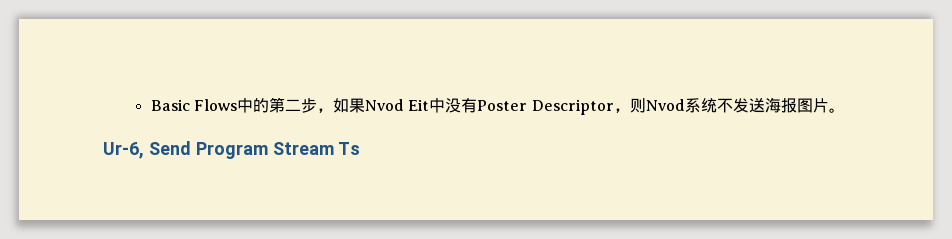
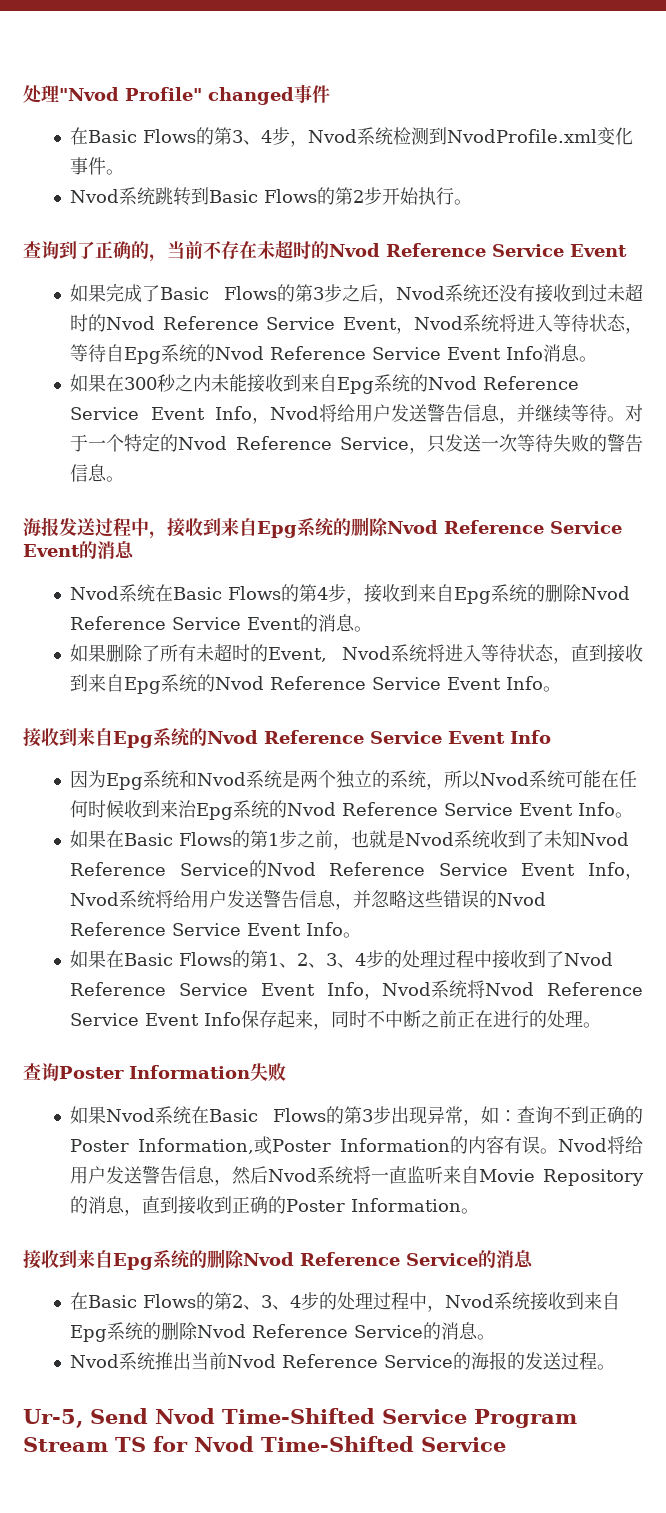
[150,97,845,115] [103,141,361,159] Basic Flows中的第二步，如果Nvod Eit中没有Poster Descriptor，则Nvod系统不发送海报图片。 // Ur-6, Send Program Stream Ts -> [23,84,330,105] [70,127,634,147] [70,157,125,175] [70,187,473,206] [23,240,627,262] [70,283,643,304] [70,314,643,334] [70,344,598,364] [70,374,580,394] [70,403,643,424] [70,433,643,454] [70,464,125,482] [23,517,622,539] [23,541,135,559] [70,584,631,604] [70,614,373,632] [70,643,643,664] [70,674,562,694] [23,727,551,748] [70,770,638,790] [70,800,634,820] [70,830,630,850] [70,860,643,880] [70,889,547,910] [70,922,362,938] [70,950,614,969] [70,980,644,1000] [70,1010,602,1030] [23,1063,286,1081] [70,1106,643,1126] [70,1136,643,1154] [70,1165,645,1186] [70,1196,480,1216] [23,1249,534,1270] [70,1292,621,1312] [70,1322,496,1342] [70,1351,616,1370] [23,1408,577,1428] [23,1436,506,1452] 处理"Nvod Profile" changed事件 // 在Basic Flows的第3、4步，Nvod系统检测到NvodProfile.xml变化事件。 // Nvod系统跳转到Basic Flows的第2步开始执行。 // 查询到了正确的，当前不存在未超时的Nvod Reference Service Event // 如果完成了Basic Flows的第3步之后，Nvod系统还没有接收到过未超时的Nvod Reference Service Event，Nvod系统将进入等待状态，等待自Epg系统的Nvod Reference Service Event Info消息。 // 如果在300秒之内未能接收到来自Epg系统的Nvod Reference Service Event Info，Nvod将给用户发送警告信息，并继续等待。对于一个特定的Nvod Reference Service，只发送一次等待失败的警告信息。 // 海报发送过程中，接收到来自Epg系统的删除Nvod Reference Service Event的消息 // Nvod系统在Basic Flows的第4步，接收到来自Epg系统的删除Nvod Reference Service Event的消息。 // 如果删除了所有未超时的Event, Nvod系统将进入等待状态，直到接收到来自Epg系统的Nvod Reference Service Event Info。 // 接收到来自Epg系统的Nvod Reference Service Event Info // 因为Epg系统和Nvod系统是两个独立的系统，所以Nvod系统可能在任何时候收到来治Epg系统的Nvod Reference Service Event Info。 // 如果在Basic Flows的第1步之前，也就是Nvod系统收到了未知Nvod Reference Service的Nvod Reference Service Event Info，Nvod系统将给用户发送警告信息，并忽略这些错误的Nvod Reference Service Event Info。 // 如果在Basic Flows的第1、2、3、4步的处理过程中接收到了Nvod Reference Service Event Info，Nvod系统将Nvod Reference Service Event Info保存起来，同时不中断之前正在进行的处理。 // 查询Poster Information失败 // 如果Nvod系统在Basic Flows的第3步出现异常，如：查询不到正确的Poster Information,或Poster Information的内容有误。Nvod将给用户发送警告信息，然后Nvod系统将一直监听来自Movie Repository的消息，直到接收到正确的Poster Information。 // 接收到来自Epg系统的删除Nvod Reference Service的消息 // 在Basic Flows的第2、3、4步的处理过程中，Nvod系统接收到来自Epg系统的删除Nvod Reference Service的消息。 // Nvod系统推出当前Nvod Reference Service的海报的发送过程。 // Ur-5, Send Nvod Time-Shifted Service Program Stream TS for Nvod Time-Shifted Service

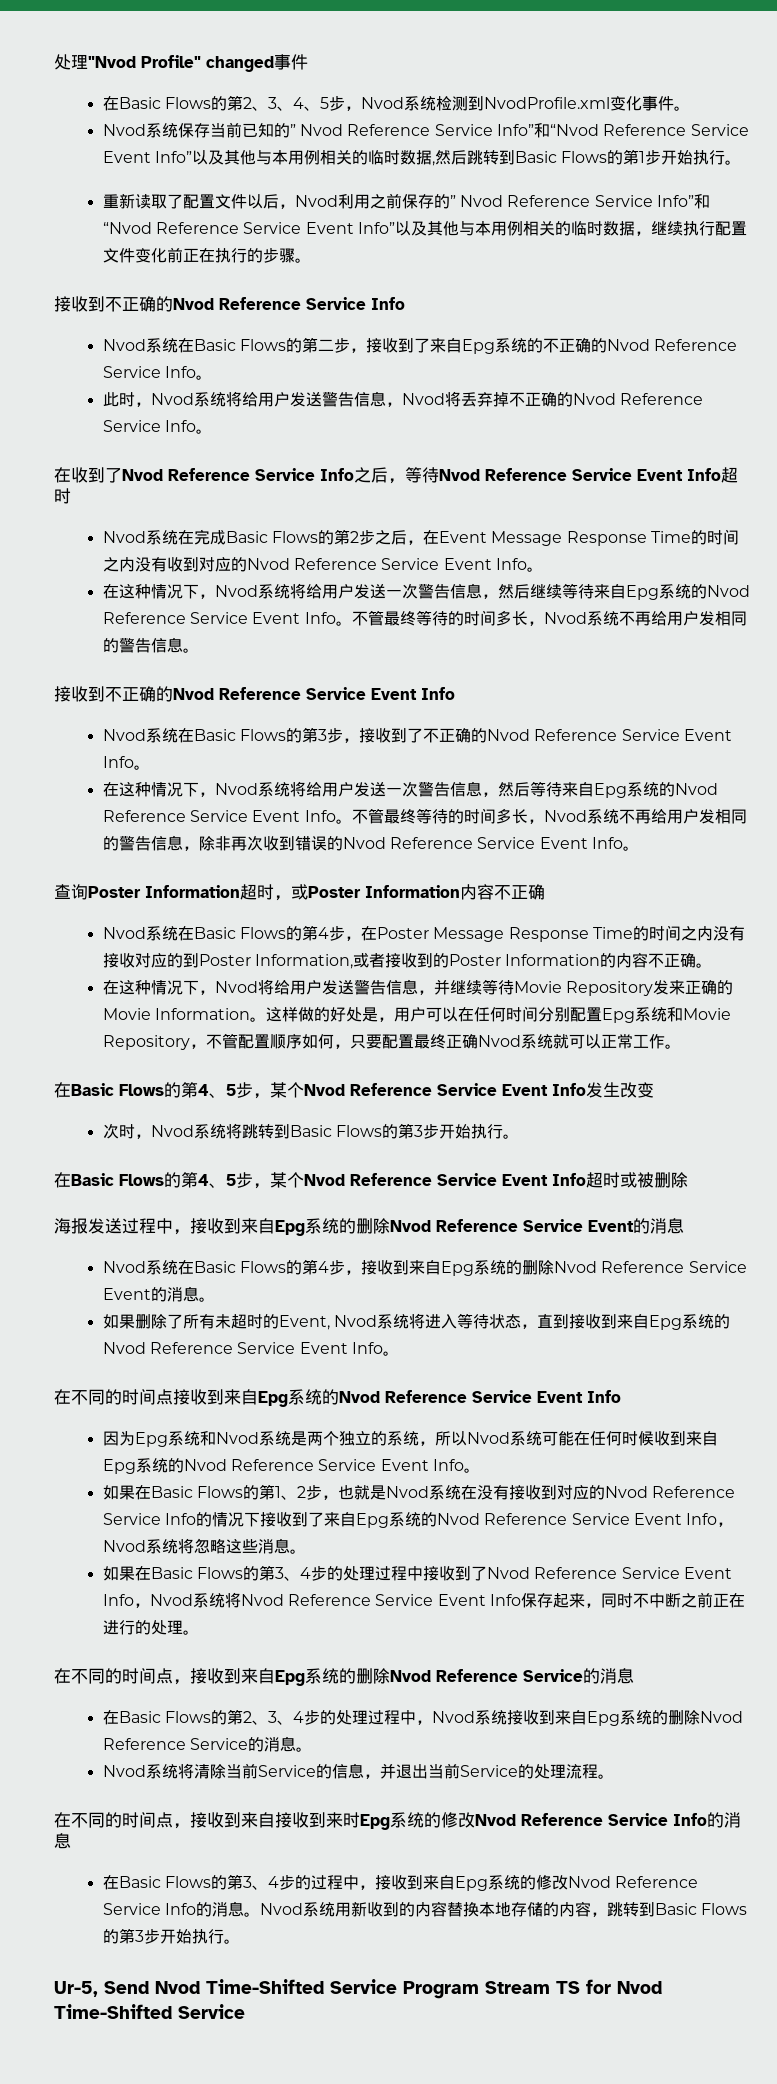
[232,130,273,145] 3、4 -> [243,97,330,111] 2、3、4、5
[155,187,473,206] [23,240,627,262] [70,283,643,304] [70,314,643,334] [70,344,598,364] [70,374,580,394] [70,406,253,420] 跳转到Basic Flows的第2步开始执行。 // 查询到了正确的，当前不存在未超时的Nvod Reference Service Event // 如果完成了Basic Flows的第3步之后，Nvod系统还没有接收到过未超时的Nvod Reference Service Event，Nvod系统将进入等待状态，等待自Epg系统的Nvod Reference Service Event Info消息。 // 如果在300秒之内未能接收到来自Epg系统的Nvod Reference Service Event Info -> [177,122,749,138] [102,149,742,166] [102,193,711,209] [102,221,748,236] [102,247,311,263] [54,296,405,312] [102,337,738,354] [102,366,213,380] [102,391,704,407] [102,420,213,434] [54,467,738,484] [54,488,71,504] [102,529,740,546] [102,557,544,572] [102,583,750,600] [102,610,747,626] [102,637,199,653] [54,686,455,702] [102,727,733,743] [102,756,150,770] [102,781,718,798] [102,808,747,824] [102,835,640,851] [54,884,545,901] [102,925,746,942] [102,952,713,969] [102,980,199,995] 保存当前已知的” Nvod Reference Service Info”和“Nvod Reference Service Event Info”以及其他与本用例相关的临时数据,然后跳转到Basic Flows的第1步开始执行。 // 重新读取了配置文件以后，Nvod利用之前保存的” Nvod Reference Service Info”和“Nvod Reference Service Event Info”以及其他与本用例相关的临时数据，继续执行配置文件变化前正在执行的步骤。 // 接收到不正确的Nvod Reference Service Info // Nvod系统在Basic Flows的第二步，接收到了来自Epg系统的不正确的Nvod Reference Service Info。 // 此时，Nvod系统将给用户发送警告信息，Nvod将丢弃掉不正确的Nvod Reference Service Info。 // 在收到了Nvod Reference Service Info之后，等待Nvod Reference Service Event Info超时 // Nvod系统在完成Basic Flows的第2步之后，在Event Message Response Time的时间之内没有收到对应的Nvod Reference Service Event Info。 // 在这种情况下，Nvod系统将给用户发送一次警告信息，然后继续等待来自Epg系统的Nvod Reference Service Event Info。不管最终等待的时间多长，Nvod系统不再给用户发相同的警告信息。 // 接收到不正确的Nvod Reference Service Event Info // Nvod系统在Basic Flows的第3步，接收到了不正确的Nvod Reference Service Event Info。 // 在这种情况下，Nvod系统将给用户发送一次警告信息，然后等待来自Epg系统的Nvod Reference Service Event Info。不管最终等待的时间多长，Nvod系统不再给用户发相同的警告信息，除非再次收到错误的Nvod Reference Service Event Info。 // 查询Poster Information超时，或Poster Information内容不正确 // Nvod系统在Basic Flows的第4步，在Poster Message Response Time的时间之内没有接收对应的到Poster Information,或者接收到的Poster Information的内容不正确。 // 在这种情况下
[607,404,643,422] [70,433,643,454] [70,464,125,482] 。对于一个特定的Nvod Reference Service，只发送一次等待失败的警告信息。 -> [513,980,734,996] [102,1006,732,1023] [102,1033,681,1050] [54,1082,654,1099] [102,1123,520,1139] [54,1172,688,1189] Movie Repository发来正确的Movie Information。这样做的好处是，用户可以在任何时间分别配置Epg系统和Movie Repository，不管配置顺序如何，只要配置最终正确Nvod系统就可以正常工作。 // 在Basic Flows的第4、5步，某个Nvod Reference Service Event Info发生改变 // 次时，Nvod系统将跳转到Basic Flows的第3步开始执行。 // 在Basic Flows的第4、5步，某个Nvod Reference Service Event Info超时或被删除
(562, 689) none -> [54,1389,173,1405] 在不同的时间点
[178,800,198,818] 治 -> [701,1431,718,1446] 自
[279,830,334,848] 步之前 -> [281,1485,323,1500] 、2步
[490,830,630,848] [70,862,249,876] 收到了未知Nvod Reference Service -> [461,1485,736,1500] [102,1512,422,1528] 在没有接收到对应的Nvod Reference Service Info的情况下接收到了来自Epg系统
[173,889,547,910] [70,922,362,938] [70,950,327,968] 给用户发送警告信息，并忽略这些错误的Nvod Reference Service Event Info。 // 如果在Basic Flows的第1、2、 -> [193,1538,306,1554] [102,1565,276,1581] 忽略这些消息。 // 如果在Basic Flows的第
[23,1063,286,1081] [70,1106,643,1126] [70,1136,643,1154] [70,1165,645,1186] [70,1196,480,1216] 查询Poster Information失败 // 如果Nvod系统在Basic Flows的第3步出现异常，如：查询不到正确的Poster Information,或Poster Information的内容有误。Nvod将给用户发送警告信息，然后Nvod系统将一直监听来自Movie Repository的消息，直到接收到正确的Poster Information。 // -> [54,1668,190,1685] 在不同的时间点，
[155,1351,598,1370] 推出当前Nvod Reference Service的海报的发送过程 -> [177,1763,614,1779] [54,1812,741,1830] [54,1833,71,1849] [102,1874,699,1891] [102,1901,748,1917] [102,1928,224,1944] 将清除当前Service的信息，并退出当前Service的处理流程。 // 在不同的时间点，接收到来自接收到来时Epg系统的修改Nvod Reference Service Info的消息 // 在Basic Flows的第3、4步的过程中，接收到来自Epg系统的修改Nvod Reference Service Info的消息。Nvod系统用新收到的内容替换本地存储的内容，跳转到Basic Flows的第3步开始执行

